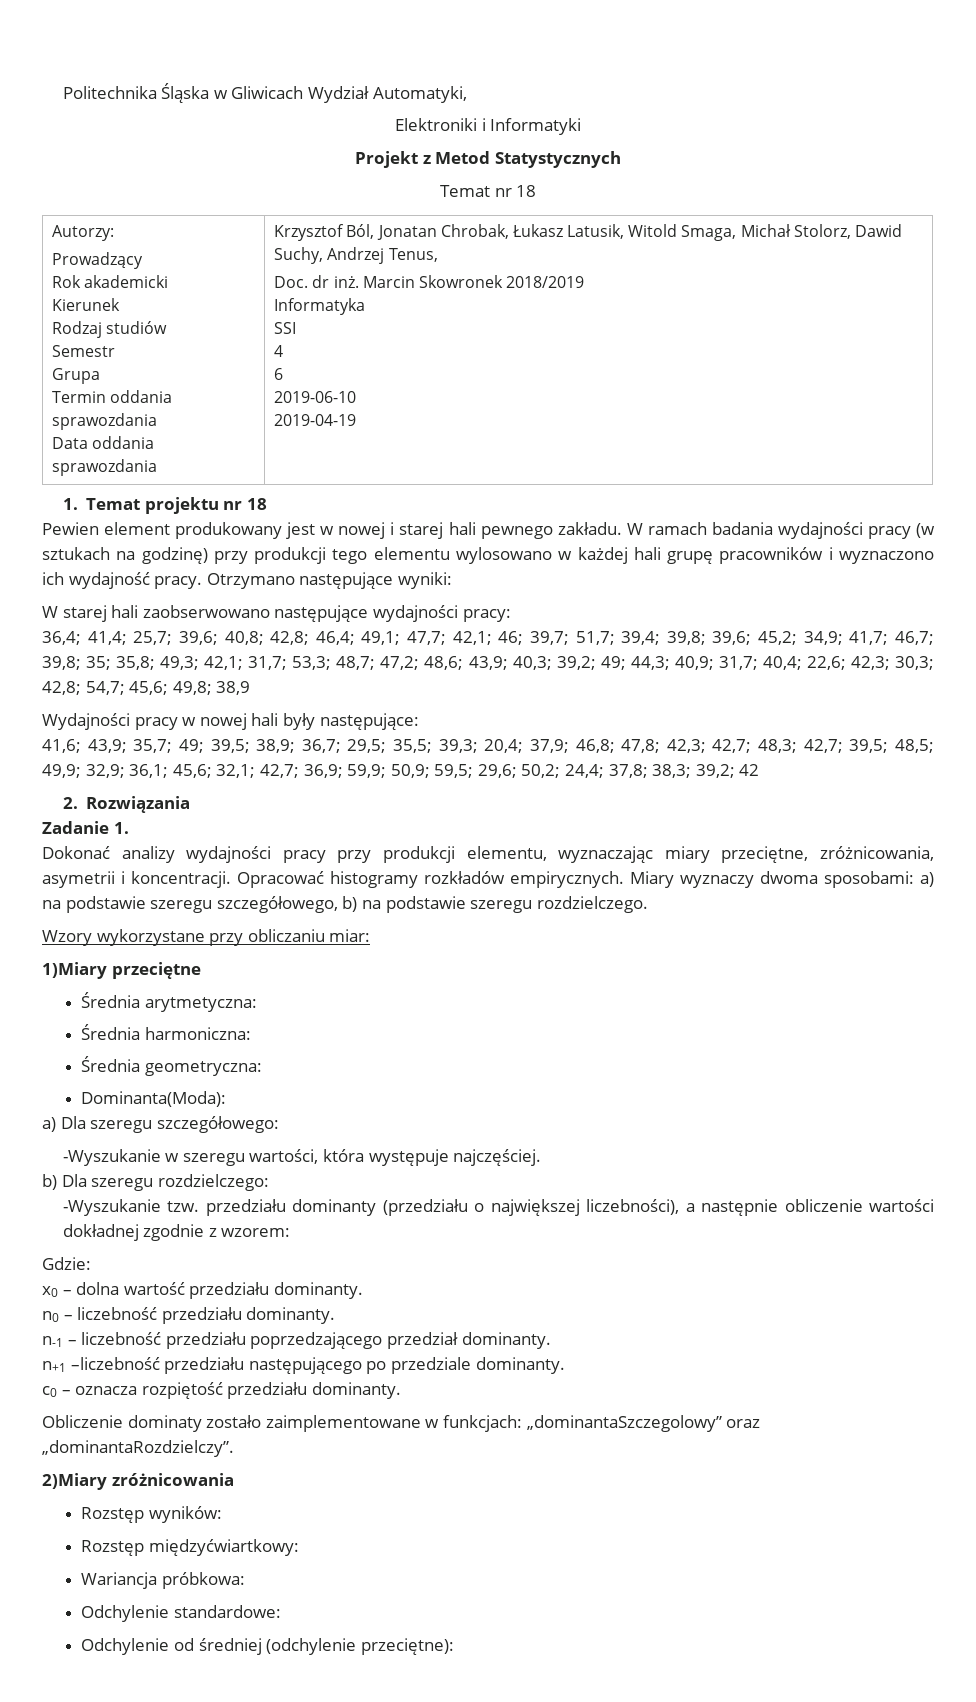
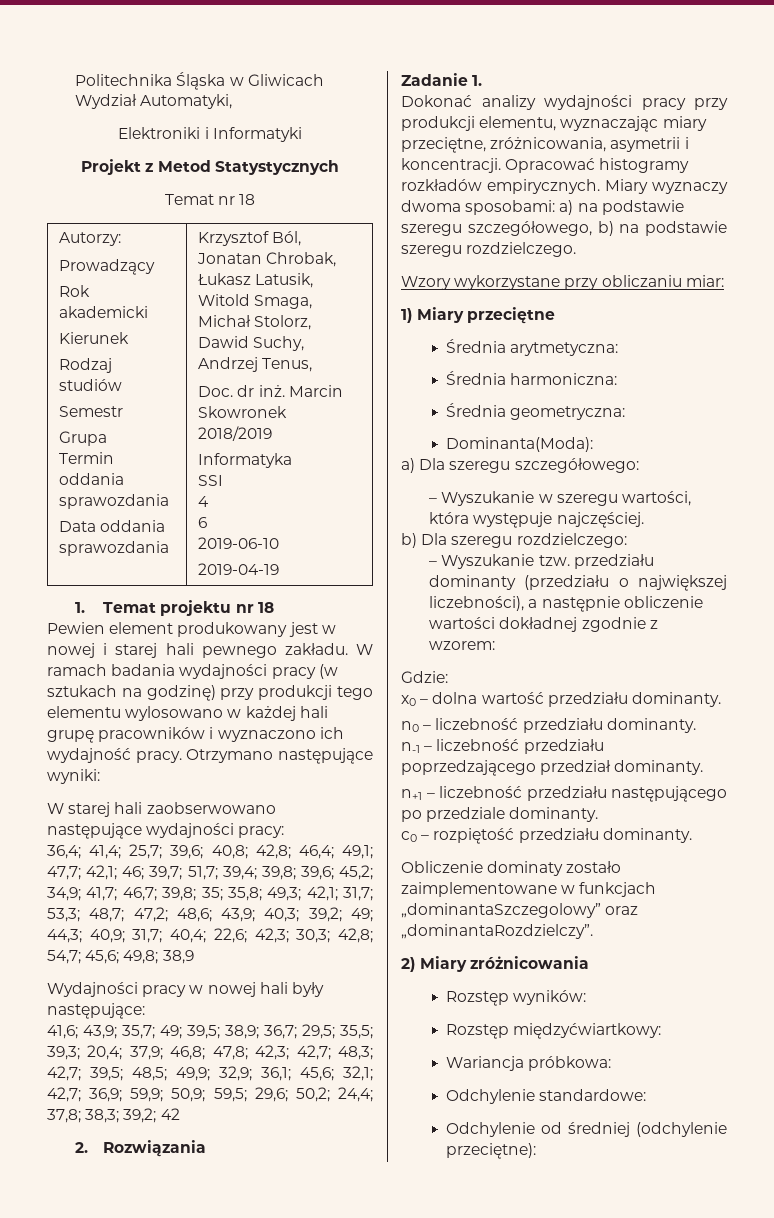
[42,962,107,979] 1)Miary -> [401,307,465,323] 1) Miary
[62,1149,161,1166] -Wyszukanie -> [429,491,535,506] – Wyszukanie
[62,1199,161,1216] -Wyszukanie -> [429,554,535,569] – Wyszukanie
[70,1357,160,1370] –liczebność -> [426,786,522,798] – liczebność
[75,1386,138,1395] oznacza -> (430, 837) none
[442,1415,522,1432] funkcjach: -> [579,882,657,897] funkcjach
[42,1473,107,1490] 2)Miary -> [401,956,468,972] 2) Miary

